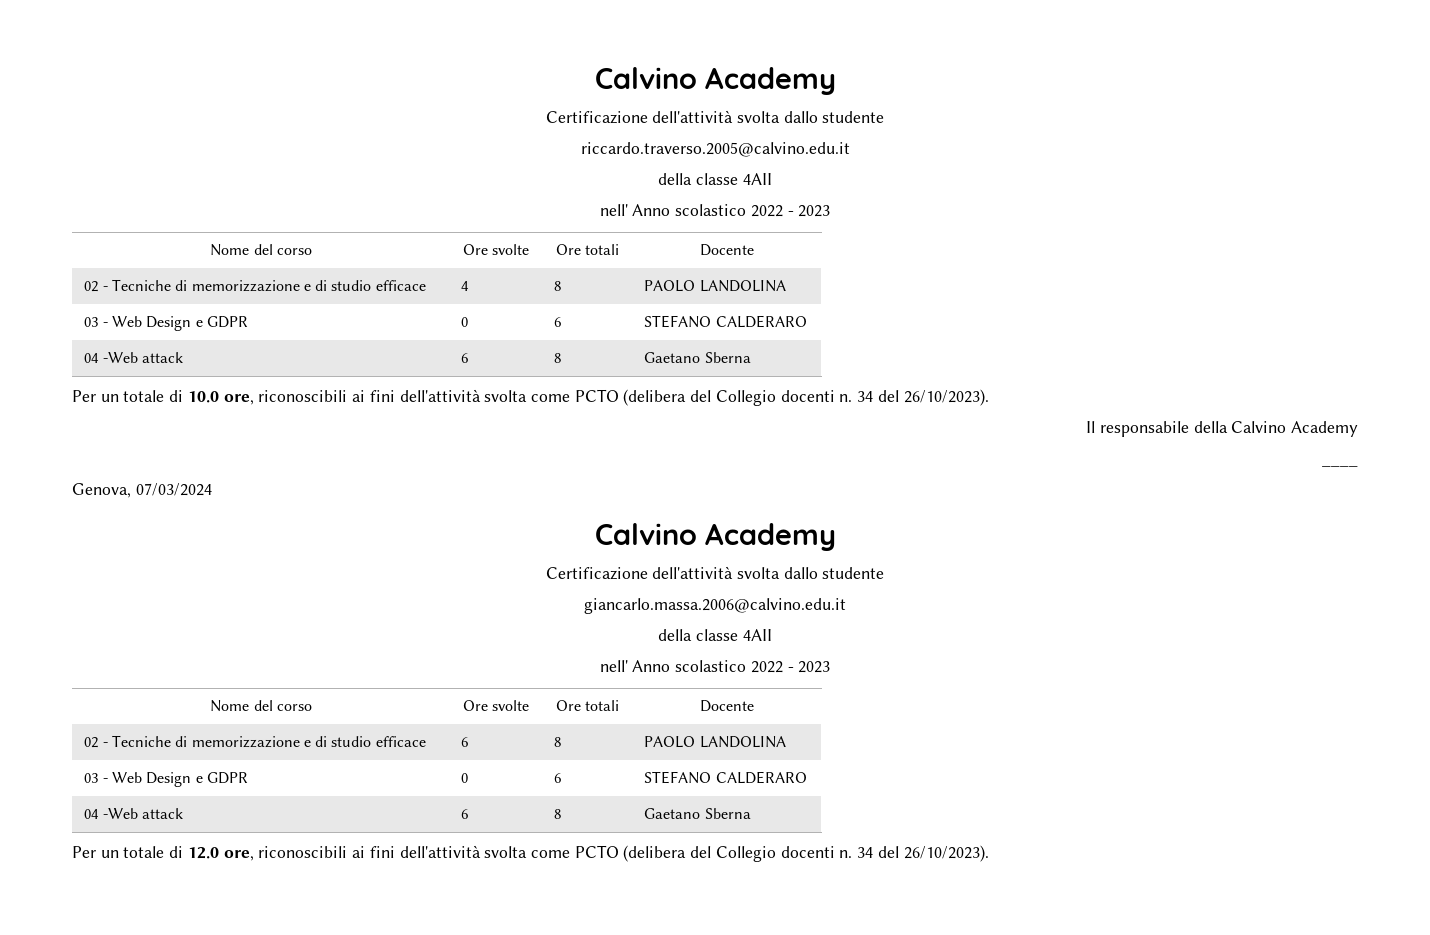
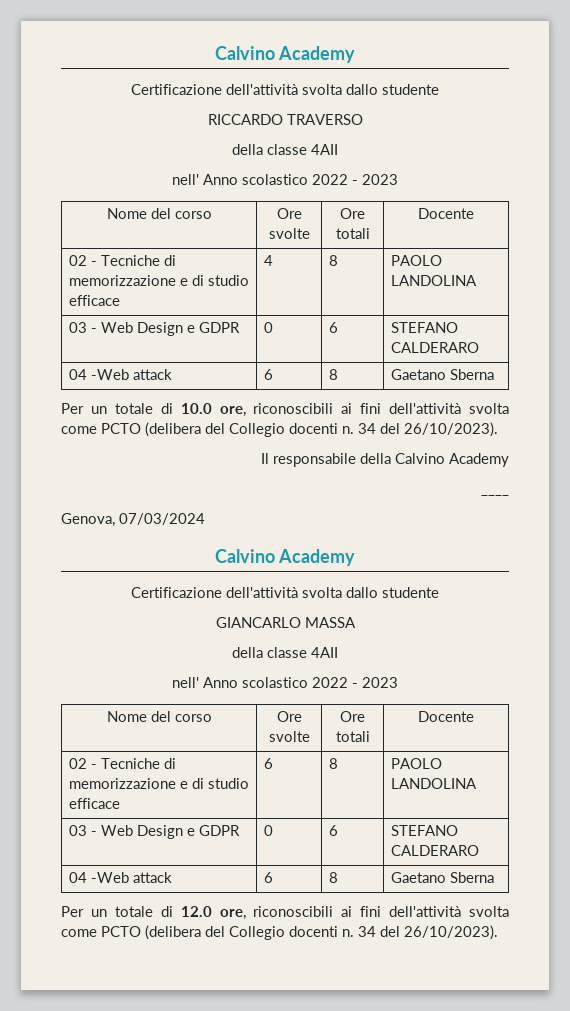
[594,67,836,95] [545,110,885,124] [580,142,850,157] Calvino Academy // Certificazione dell'attività svolta dallo studente // riccardo.traverso.2005@calvino.edu.it -> [214,46,356,63] [131,84,439,95] [207,114,363,125] Calvino Academy // Certificazione dell'attività svolta dallo studente // RICCARDO TRAVERSO
[584,598,846,614] giancarlo.massa.2006@calvino.edu.it -> [215,617,356,628] GIANCARLO MASSA

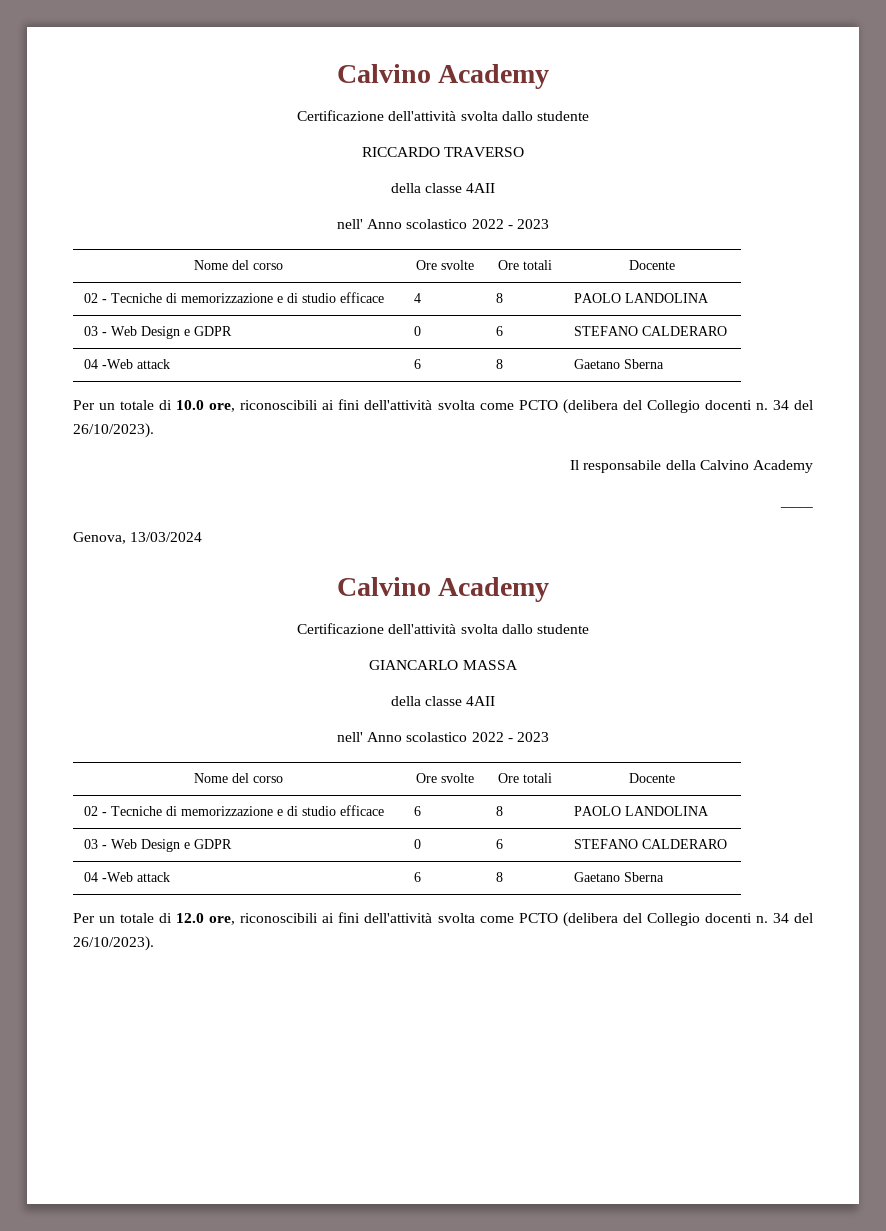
[119,513,205,525] 07/03/2024 -> [130,532,203,542] 13/03/2024

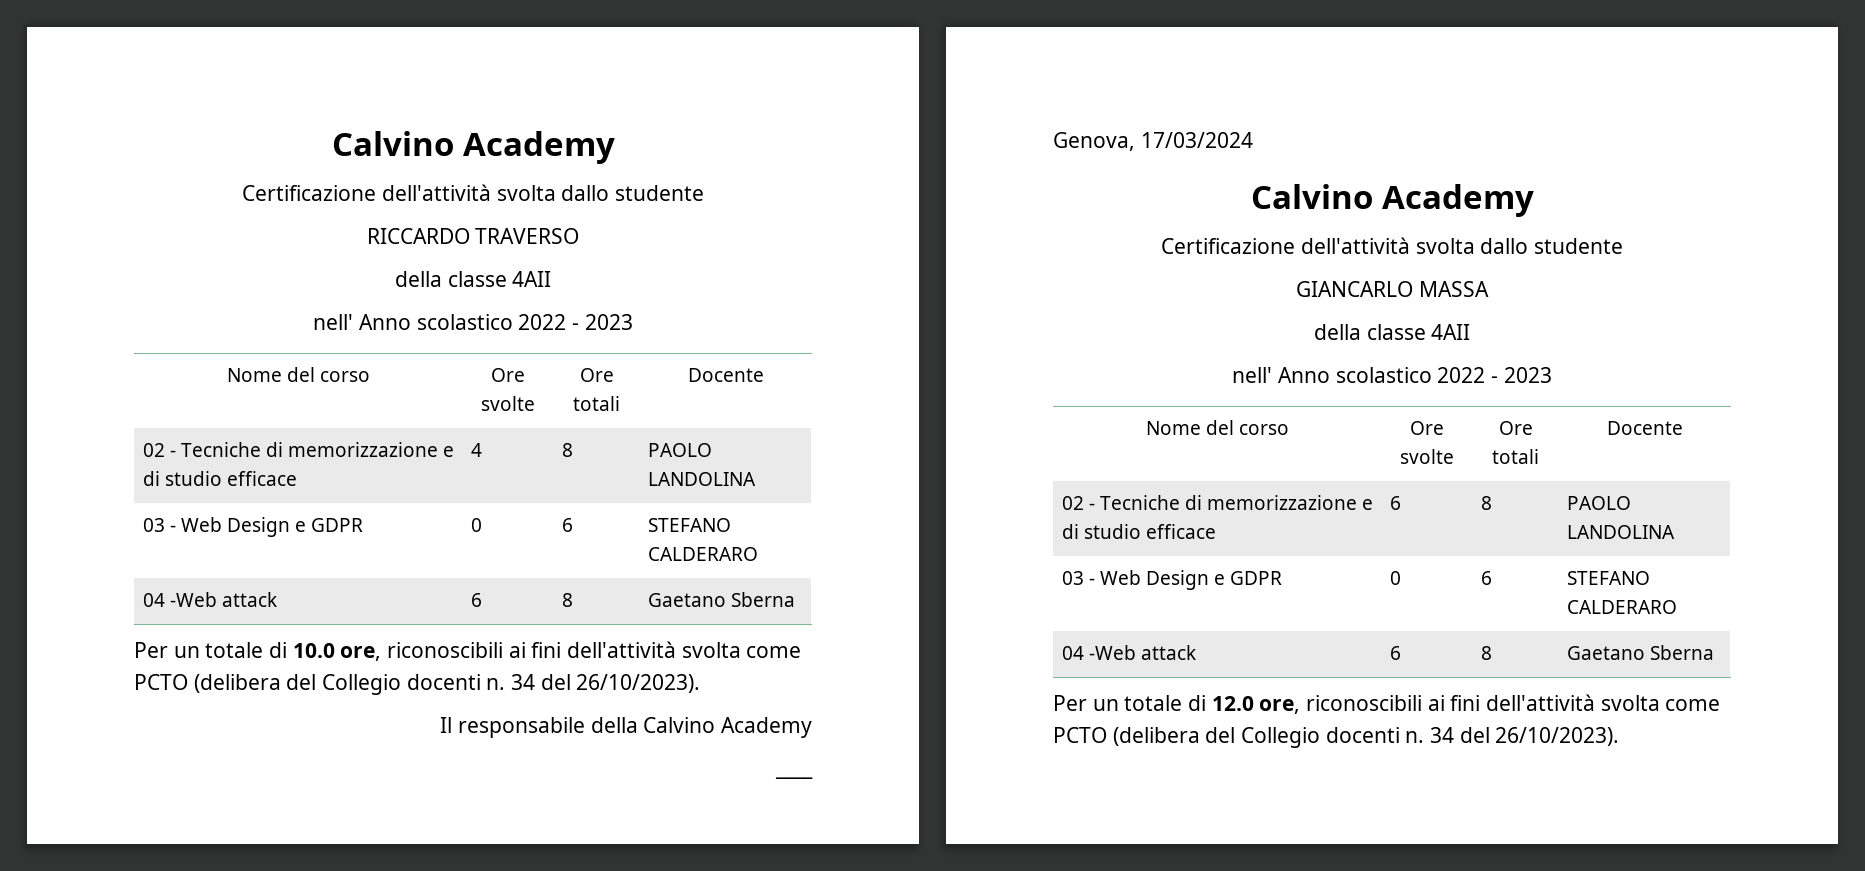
[130,532,203,542] 13/03/2024 -> [1140,132,1253,148] 17/03/2024

